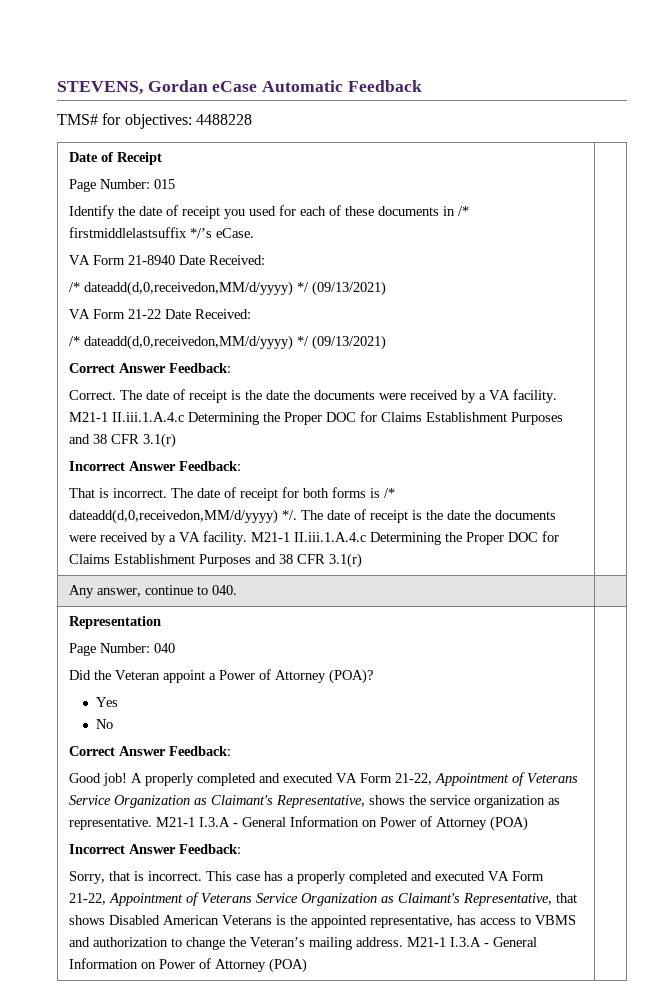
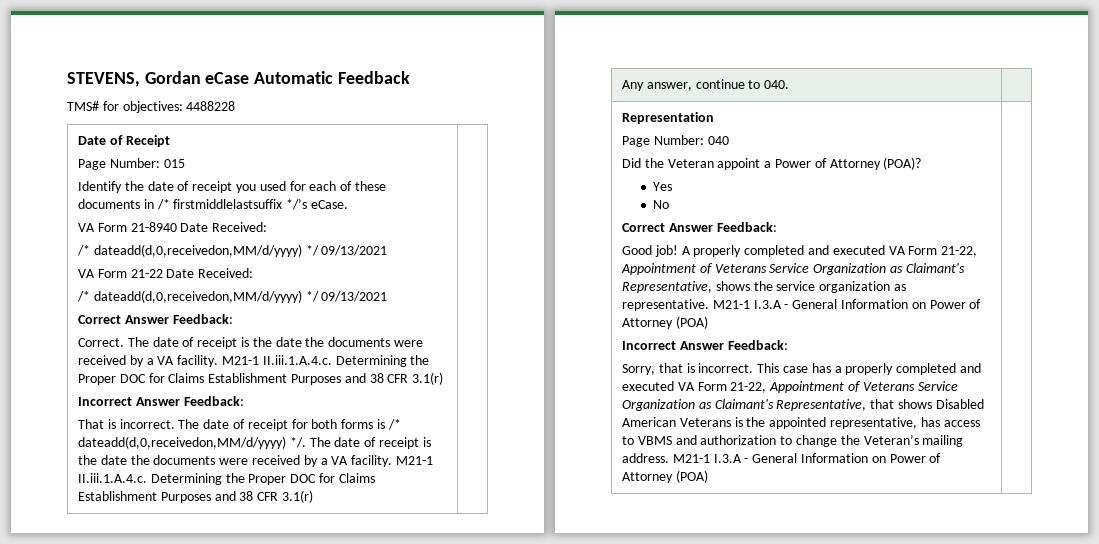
[311,281,386,296] (09/13/2021) -> [321,245,388,256] 09/13/2021
[311,335,386,350] (09/13/2021) -> [321,291,388,302] 09/13/2021
[111,412,184,422] II.iii.1.A.4.c -> [262,355,332,365] II.iii.1.A.4.c.
[293,532,366,542] II.iii.1.A.4.c -> [78,473,148,483] II.iii.1.A.4.c.

